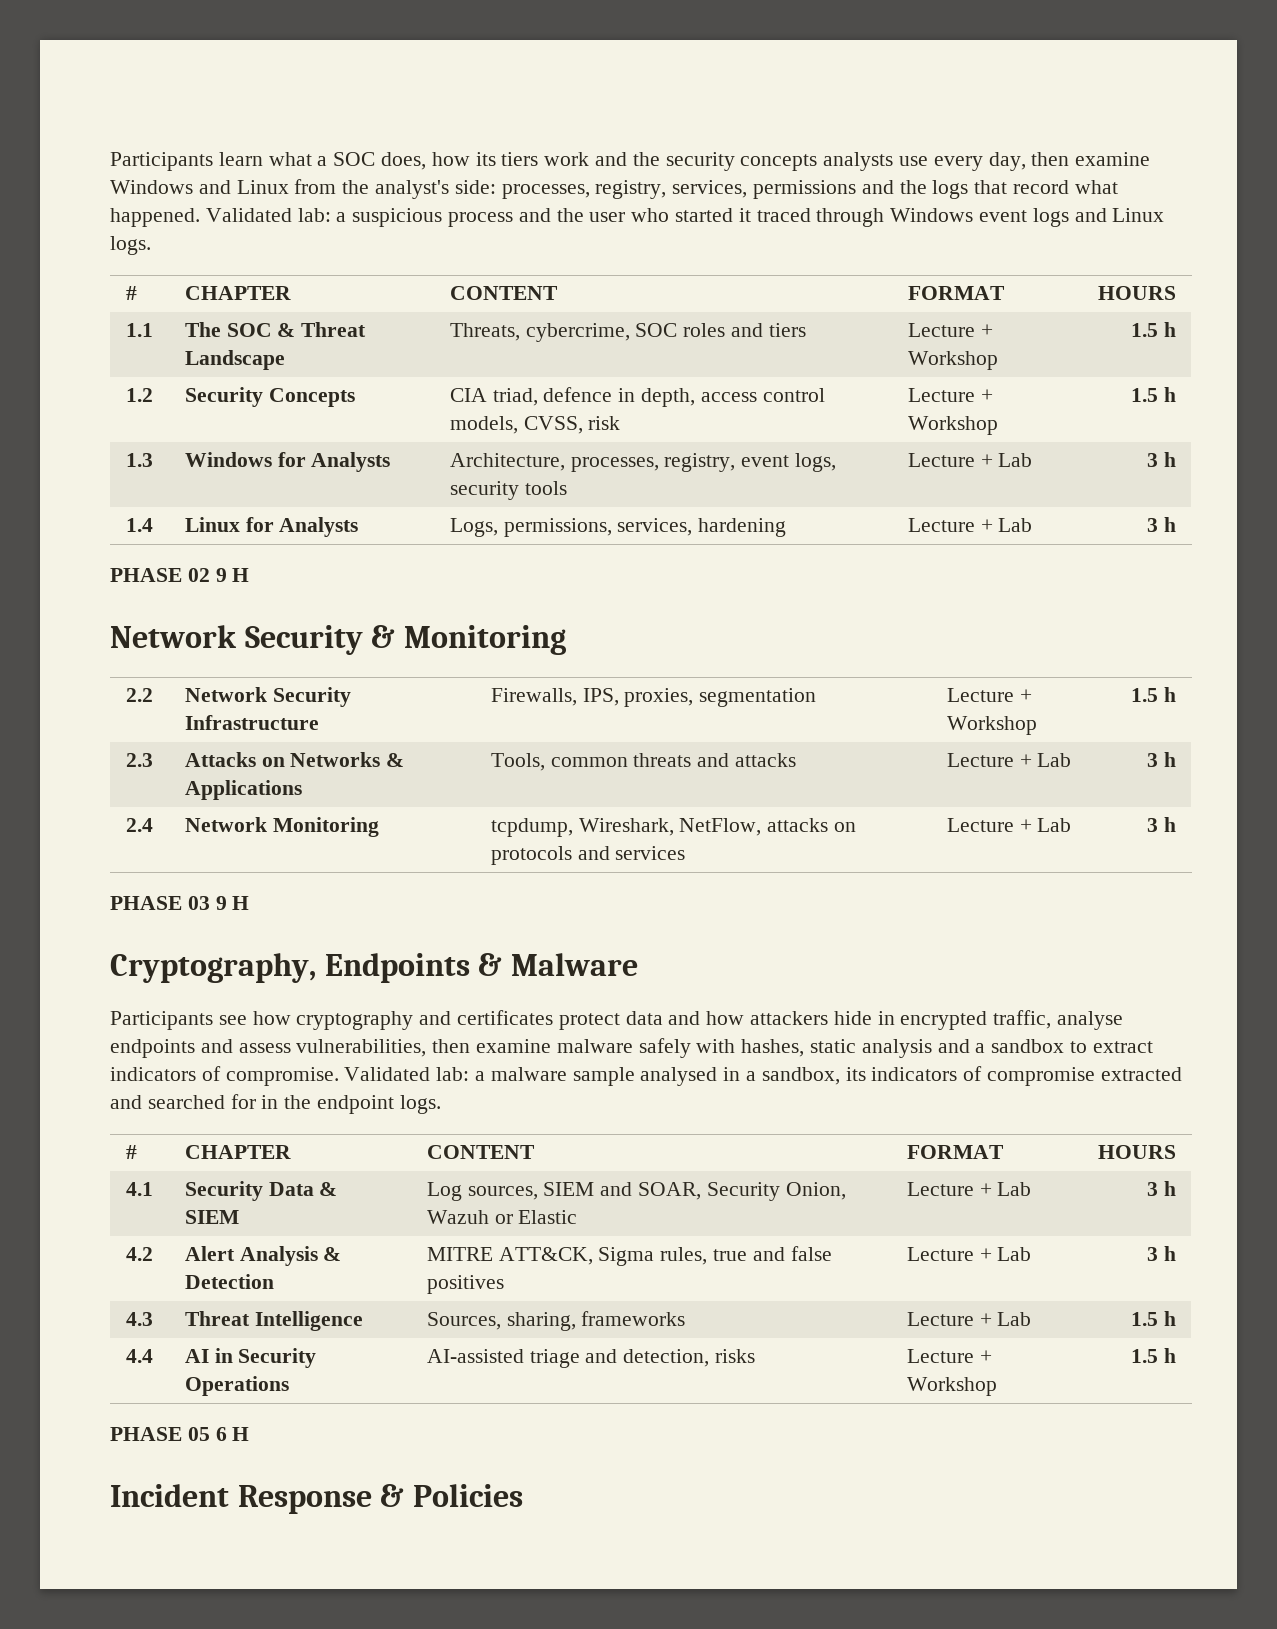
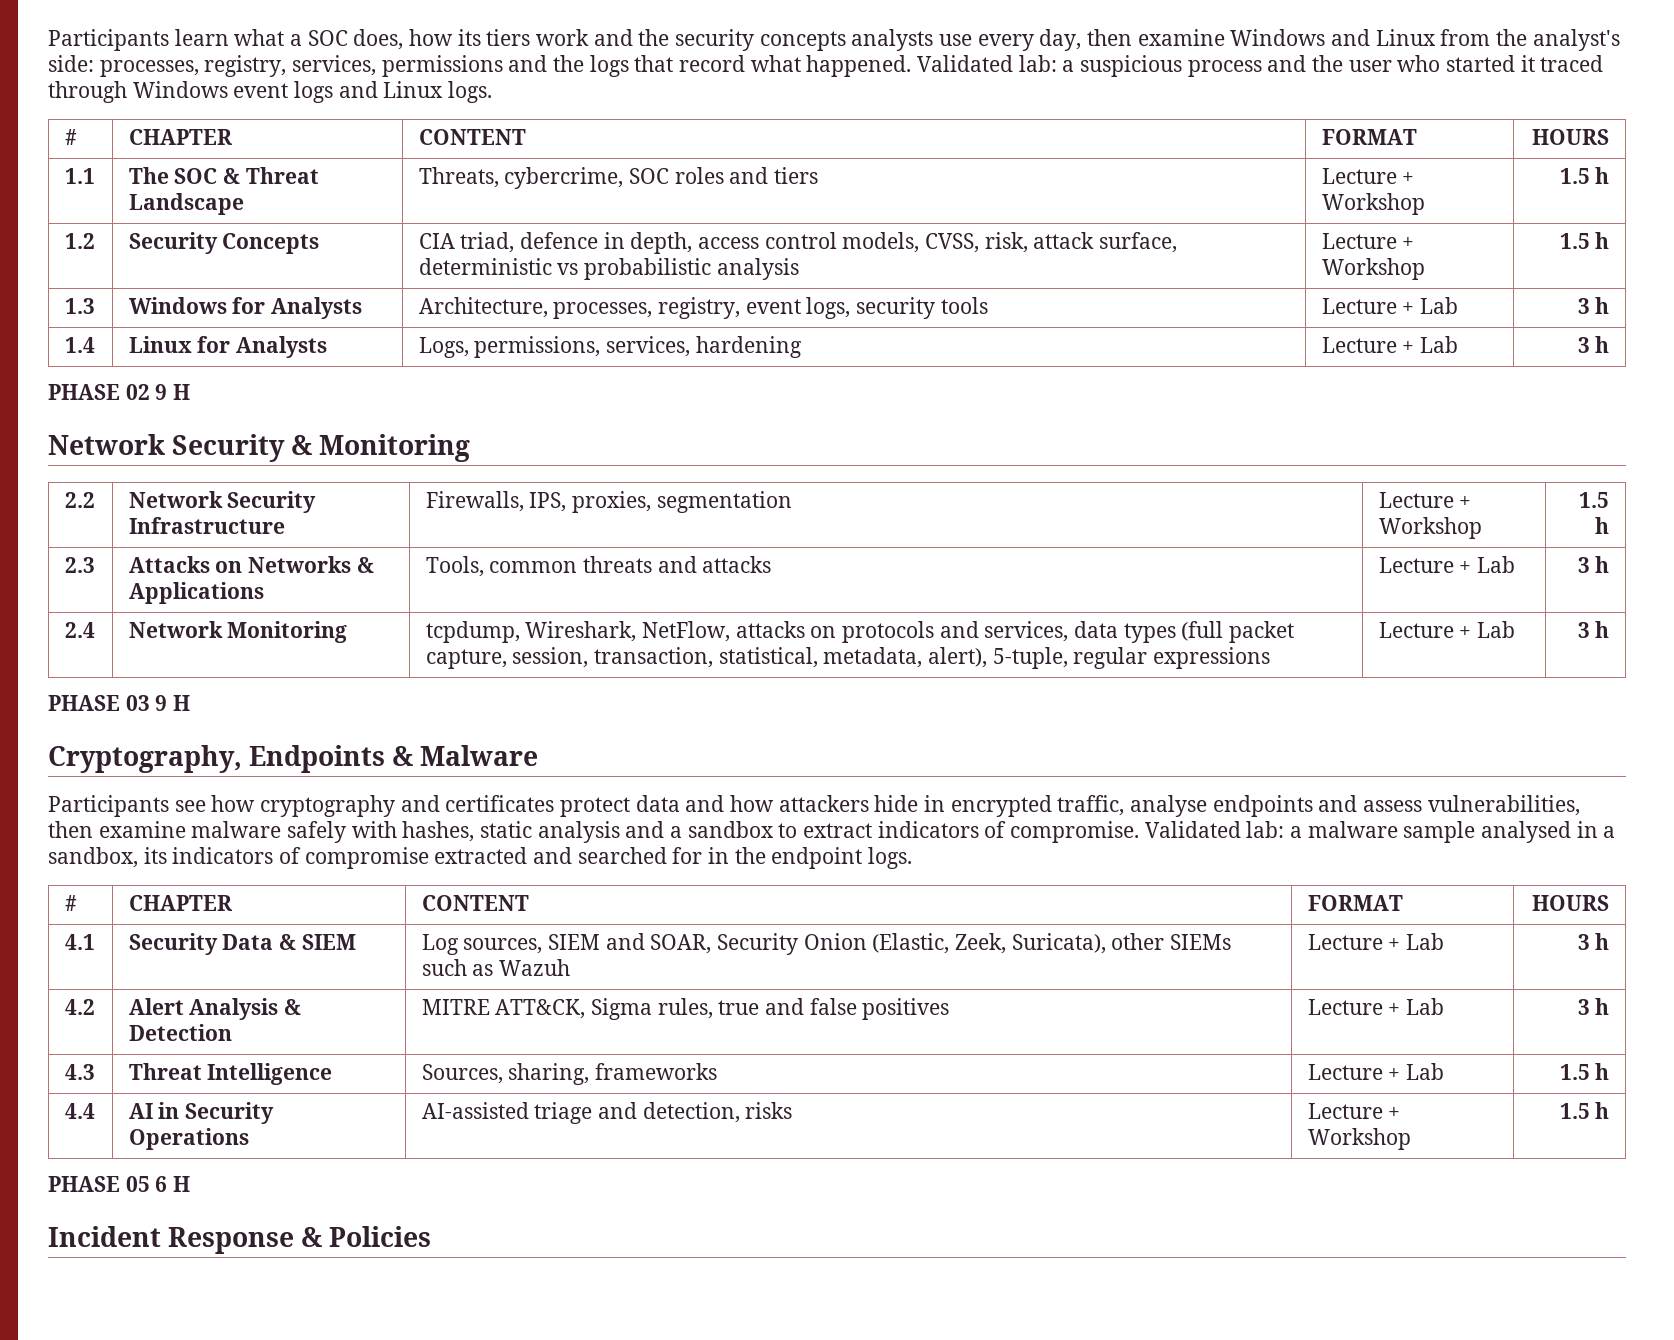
[588,416,621,430] risk -> [984,232,1178,253] [418,258,799,280] risk, attack surface, deterministic vs probabilistic analysis
[615,846,686,860] services -> [984,621,1295,643] [425,647,1271,669] services, data types (full packet capture, session, transaction, statistical, metadata, alert), 5-tuple, regular expressions
[785,1182,846,1200] Onion, -> [803,933,1232,954] [421,959,494,976] Onion (Elastic, Zeek, Suricata), other SIEMs such as
[494,1210,578,1224] or Elastic -> (571, 967) none

